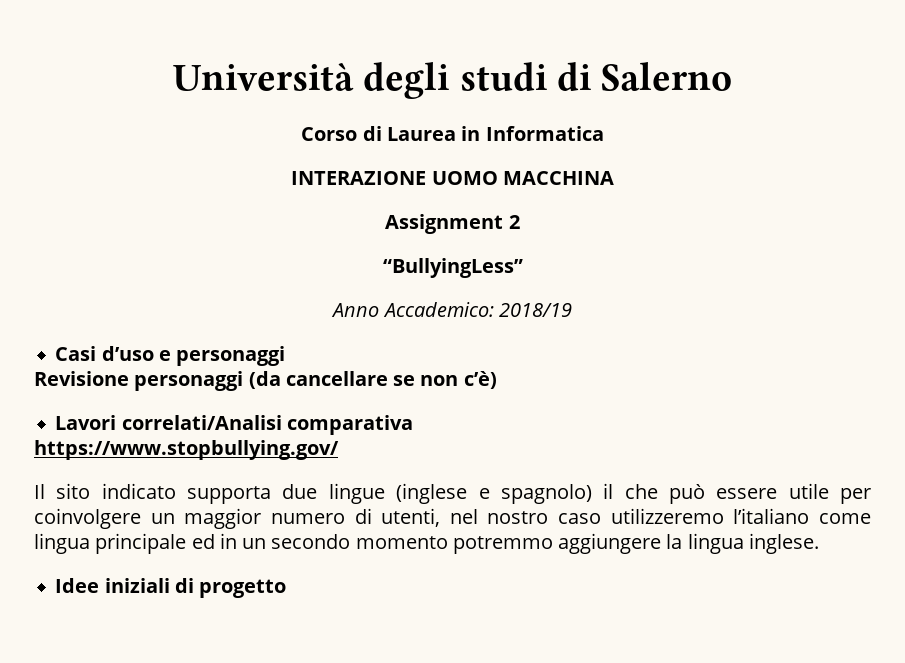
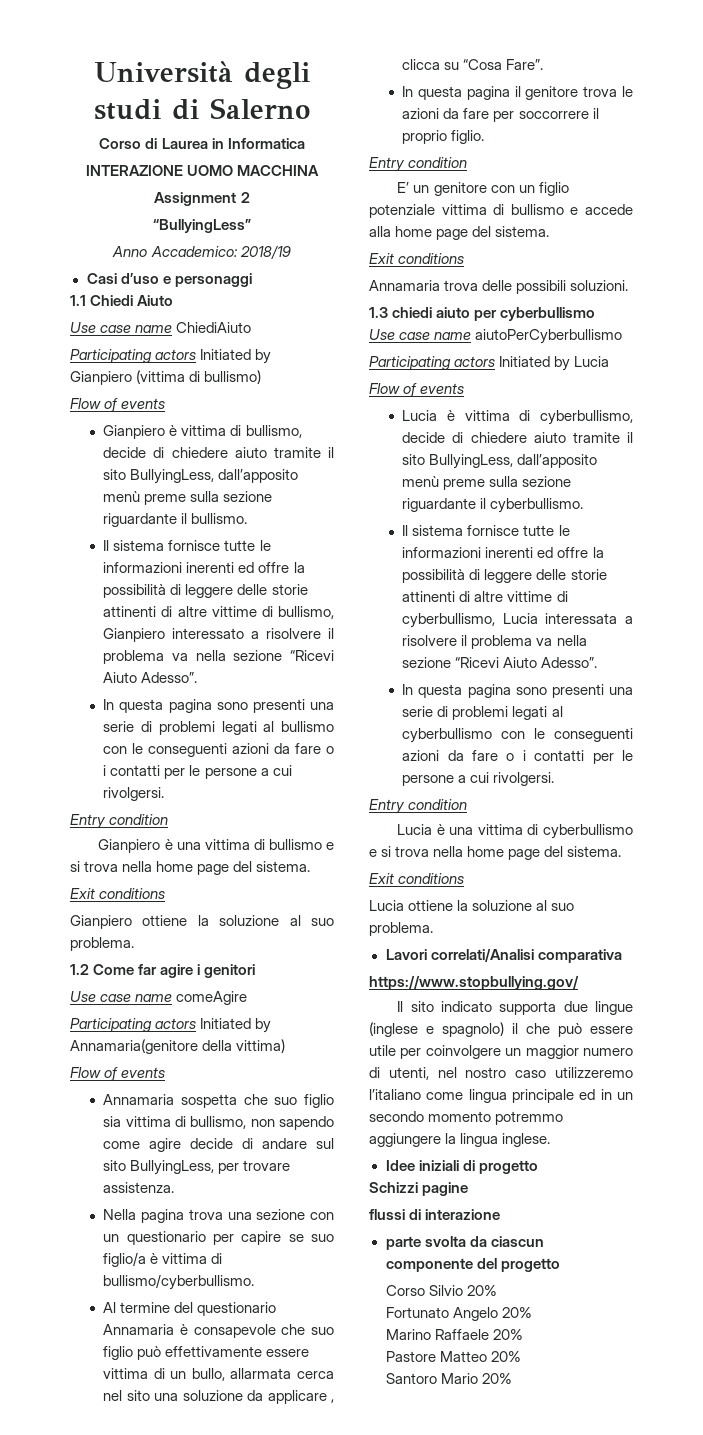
[34,371,497,391] Revisione personaggi (da cancellare se non c’è) -> [70,295,174,306] [70,322,252,333] [70,349,272,364] [70,370,262,385] [70,398,166,412] [103,425,302,439] [103,447,334,458] [103,469,299,484] [103,491,273,505] [103,513,248,527] [103,540,271,551] [103,562,305,573] [103,584,308,598] [103,606,334,619] [103,628,334,642] [103,650,334,664] [103,672,198,683] [103,699,334,713] [103,721,334,735] [103,743,335,757] [103,765,292,779] [103,787,165,801] [70,814,169,829] [98,839,334,853] [70,861,311,875] [70,888,166,899] [70,915,334,929] [70,937,134,951] [70,964,256,978] [70,991,248,1005] [70,1018,272,1033] [70,1039,286,1054] [70,1067,166,1081] [103,1094,334,1108] [103,1116,334,1130] [103,1138,334,1152] [103,1160,291,1175] [103,1182,175,1193] [103,1209,334,1223] [103,1231,334,1245] [103,1252,223,1267] [103,1274,255,1290] [103,1302,277,1316] [103,1324,334,1338] [103,1346,310,1360] [103,1368,334,1381] [103,1390,334,1404] [402,59,544,70] [402,86,633,100] [402,108,599,122] [402,130,485,144] [369,157,468,172] [397,182,569,196] [369,204,633,218] [369,226,550,240] [369,253,465,264] [369,280,629,294] [369,307,596,321] [369,329,623,344] [369,356,610,371] [369,383,465,397] [402,410,633,425] [402,432,633,443] [402,454,598,469] [402,476,572,490] [402,498,584,513] [402,525,570,536] [402,547,604,558] [402,569,607,583] [402,591,568,602] [402,613,633,628] [402,635,587,649] [402,657,598,668] [402,684,633,698] [402,706,563,720] [402,728,633,743] [402,750,633,764] [402,772,555,786] [369,799,468,814] [397,824,633,839] [369,846,622,860] [369,873,465,884] [369,900,575,911] [369,922,433,936] 1.1 Chiedi Aiuto // Use case name ChiediAiuto // Participating actors Initiated by Gianpiero (vittima di bullismo) // Flow of events // Gianpiero è vittima di bullismo, decide di chiedere aiuto tramite il sito BullyingLess, dall’apposito menù preme sulla sezione riguardante il bullismo. // Il sistema fornisce tutte le informazioni inerenti ed offre la possibilità di leggere delle storie attinenti di altre vittime di bullismo, Gianpiero interessato a risolvere il problema va nella sezione “Ricevi Aiuto Adesso”. // In questa pagina sono presenti una serie di problemi legati al bullismo con le conseguenti azioni da fare o i contatti per le persone a cui rivolgersi. // Entry condition // Gianpiero è una vittima di bullismo e si trova nella home page del sistema. // Exit conditions // Gianpiero ottiene la soluzione al suo problema. // 1.2 Come far agire i genitori // Use case name comeAgire // Participating actors Initiated by Annamaria(genitore della vittima) // Flow of events // Annamaria sospetta che suo figlio sia vittima di bullismo, non sapendo come agire decide di andare sul sito BullyingLess, per trovare assistenza. // Nella pagina trova una sezione con un questionario per capire se suo figlio/a è vittima di bullismo/cyberbullismo. // Al termine del questionario Annamaria è consapevole che suo figlio può effettivamente essere vittima di un bullo, allarmata cerca nel sito una soluzione da applicare , clicca su “Cosa Fare”. // In questa pagina il genitore trova le azioni da fare per soccorrere il proprio figlio. // Entry condition // E’ un genitore con un figlio potenziale vittima di bullismo e accede alla home page del sistema. // Exit conditions // Annamaria trova delle possibili soluzioni. // 1.3 chiedi aiuto per cyberbullismo // Use case name aiutoPerCyberbullismo // Participating actors Initiated by Lucia // Flow of events // Lucia è vittima di cyberbullismo, decide di chiedere aiuto tramite il sito BullyingLess, dall’apposito menù preme sulla sezione riguardante il cyberbullismo. // Il sistema fornisce tutte le informazioni inerenti ed offre la possibilità di leggere delle storie attinenti di altre vittime di cyberbullismo, Lucia interessata a risolvere il problema va nella sezione “Ricevi Aiuto Adesso”. // In questa pagina sono presenti una serie di problemi legati al cyberbullismo con le conseguenti azioni da fare o i contatti per le persone a cui rivolgersi. // Entry condition // Lucia è una vittima di cyberbullismo e si trova nella home page del sistema. // Exit conditions // Lucia ottiene la soluzione al suo problema.
(287, 588) none -> [369,1182,469,1196] [369,1209,501,1220] [385,1236,544,1250] [385,1258,560,1272] [385,1285,497,1296] [385,1307,532,1321] [385,1329,523,1340] [385,1351,521,1362] [385,1373,512,1384] // Schizzi pagine // flussi di interazione // parte svolta da ciascun componente del progetto // Corso Silvio 20% // Fortunato Angelo 20% // Marino Raffaele 20% // Pastore Matteo 20% // Santoro Mario 20%

